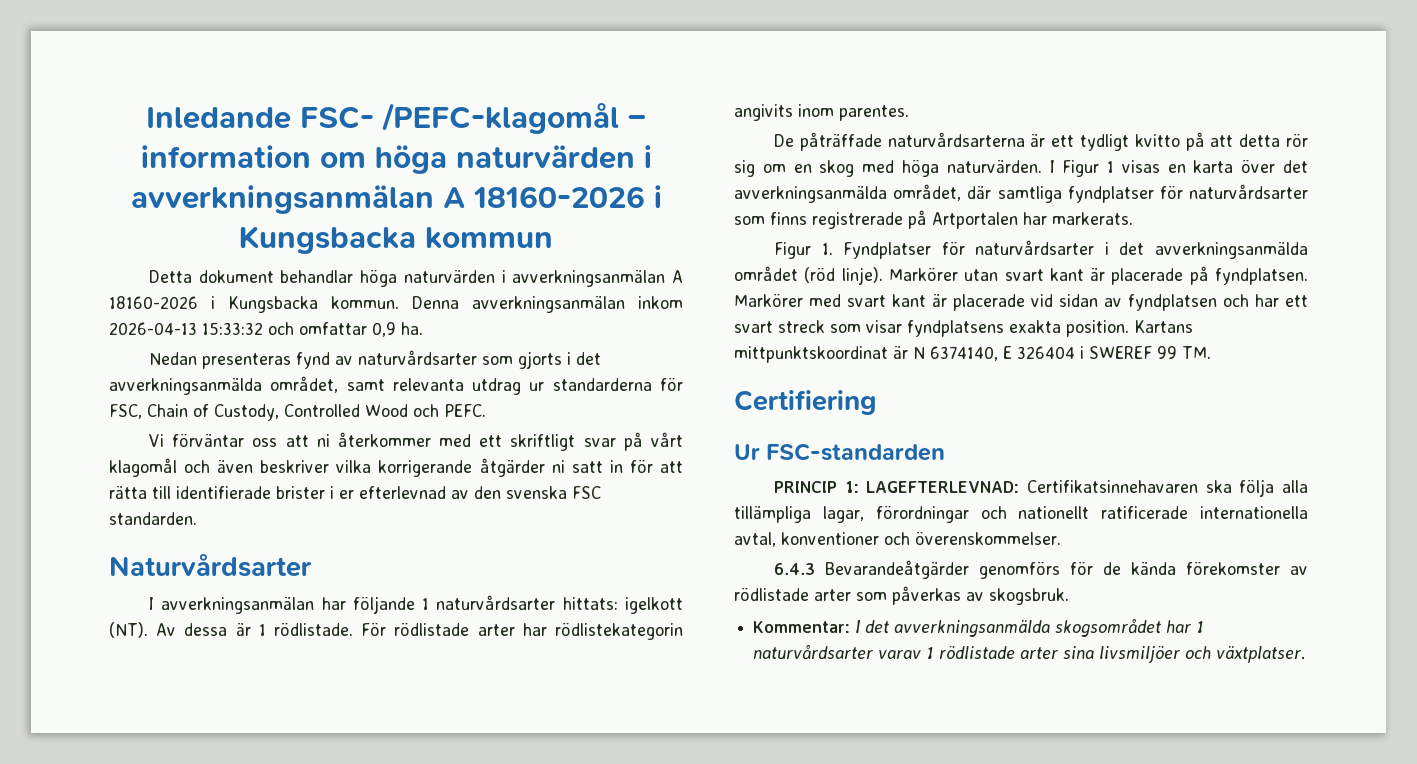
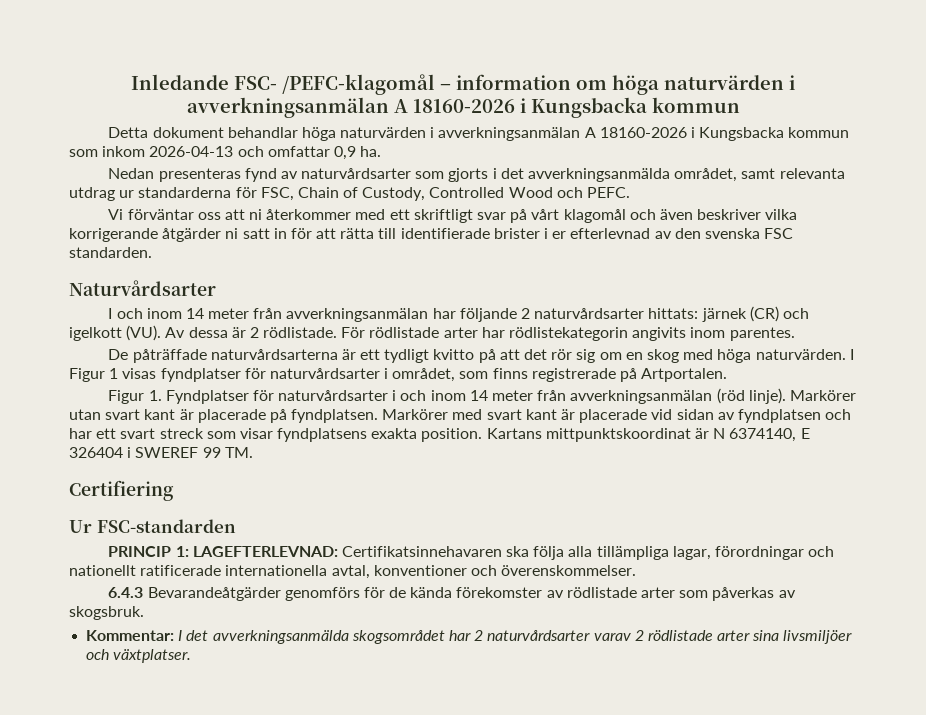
[331,296,625,313] kommun. Denna avverkningsanmälan -> [788,127,850,138] [69,149,98,157] kommun som
[202,322,263,335] 15:33:32 -> (234, 151) none
(155, 603) none -> [116,308,283,319] och inom 14 meter från
[422,598,430,610] 1 -> [521,308,531,319] 2
[625,597,683,614] [109,622,148,638] igelkott (NT). -> [701,306,809,322] [69,325,162,341] järnek (CR) och igelkott (VU).
[258,624,266,636] 1 -> [249,327,259,338] 2
[1239,134,1281,147] detta -> [524,349,548,360] det
[1167,159,1308,173] [734,184,1062,203] en karta över det avverkningsanmälda området, där samtliga -> (157, 373) none
(1308, 191) none -> [384,368,456,382] i området,
[932,212,1133,229] Artportalen har markerats. -> [641,368,728,382] Artportalen.
[1119,242,1308,259] [734,266,798,281] det avverkningsanmälda området -> [400,390,713,404] och inom 14 meter från avverkningsanmälan
[1196,621,1205,633] 1 -> [474,630,484,641] 2
[926,647,935,659] 1 -> [634,630,644,641] 2

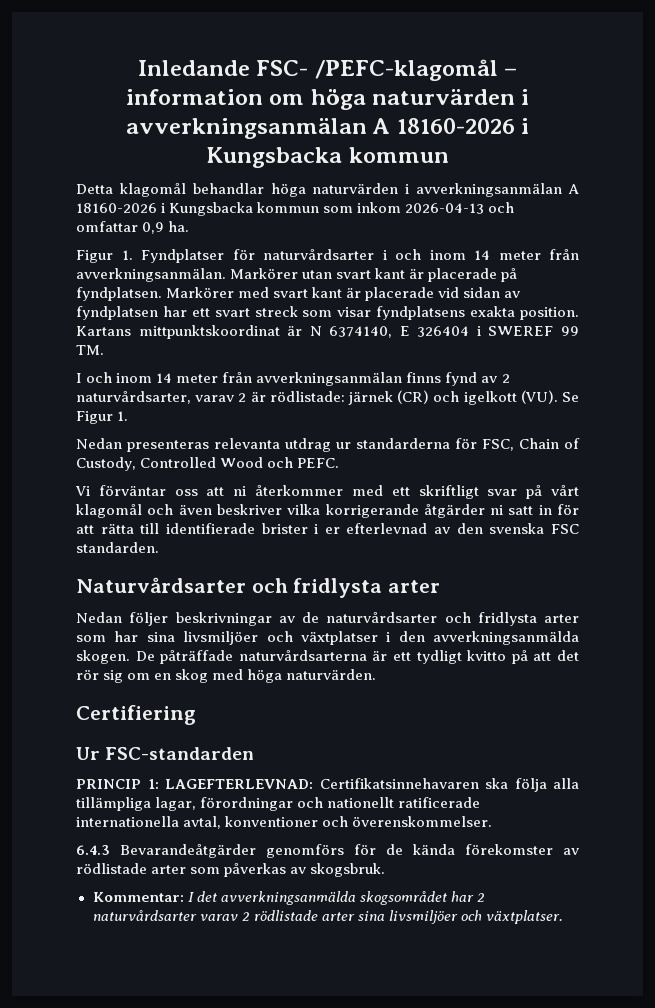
[152,127,224,138] dokument -> [119,183,186,197] klagomål
[108,168,776,182] Nedan presenteras fynd av naturvårdsarter som gjorts i det avverkningsanmälda området, samt -> [76,249,579,263] [76,268,518,282] [76,287,522,301] [76,306,580,320] [76,325,579,339] [76,345,104,355] [76,372,510,386] [76,390,579,405] [76,411,129,424] [76,438,209,452] Figur 1. Fyndplatser för naturvårdsarter i och inom 14 meter från avverkningsanmälan. Markörer utan svart kant är placerade på fyndplatsen. Markörer med svart kant är placerade vid sidan av fyndplatsen har ett svart streck som visar fyndplatsens exakta position. Kartans mittpunktskoordinat är N 6374140, E 326404 i SWEREF 99 TM. // I och inom 14 meter från avverkningsanmälan finns fynd av 2 naturvårdsarter, varav 2 är rödlistade: järnek (CR) och igelkott (VU). Se Figur 1. // Nedan presenteras
[108,306,809,322] [69,325,795,341] // I och inom 14 meter från avverkningsanmälan har följande 2 naturvårdsarter hittats: järnek (CR) och igelkott (VU). Av dessa är 2 rödlistade. För rödlistade arter har rödlistekategorin angivits inom parentes. // -> [251,578,441,598] [76,612,579,626] [76,631,579,645] [76,650,130,664] och fridlysta arter // Nedan följer beskrivningar av de naturvårdsarter och fridlysta arter som har sina livsmiljöer och växtplatser i den avverkningsanmälda skogen.
[849,349,854,360] [69,368,728,382] [108,388,856,404] [69,409,852,423] [69,428,810,442] [69,447,253,458] I Figur 1 visas fyndplatser för naturvårdsarter i området, som finns registrerade på Artportalen. // Figur 1. Fyndplatser för naturvårdsarter i och inom 14 meter från avverkningsanmälan (röd linje). Markörer utan svart kant är placerade på fyndplatsen. Markörer med svart kant är placerade vid sidan av fyndplatsen och har ett svart streck som visar fyndplatsens exakta position. Kartans mittpunktskoordinat är N 6374140, E 326404 i SWEREF 99 TM. -> (377, 674) none

